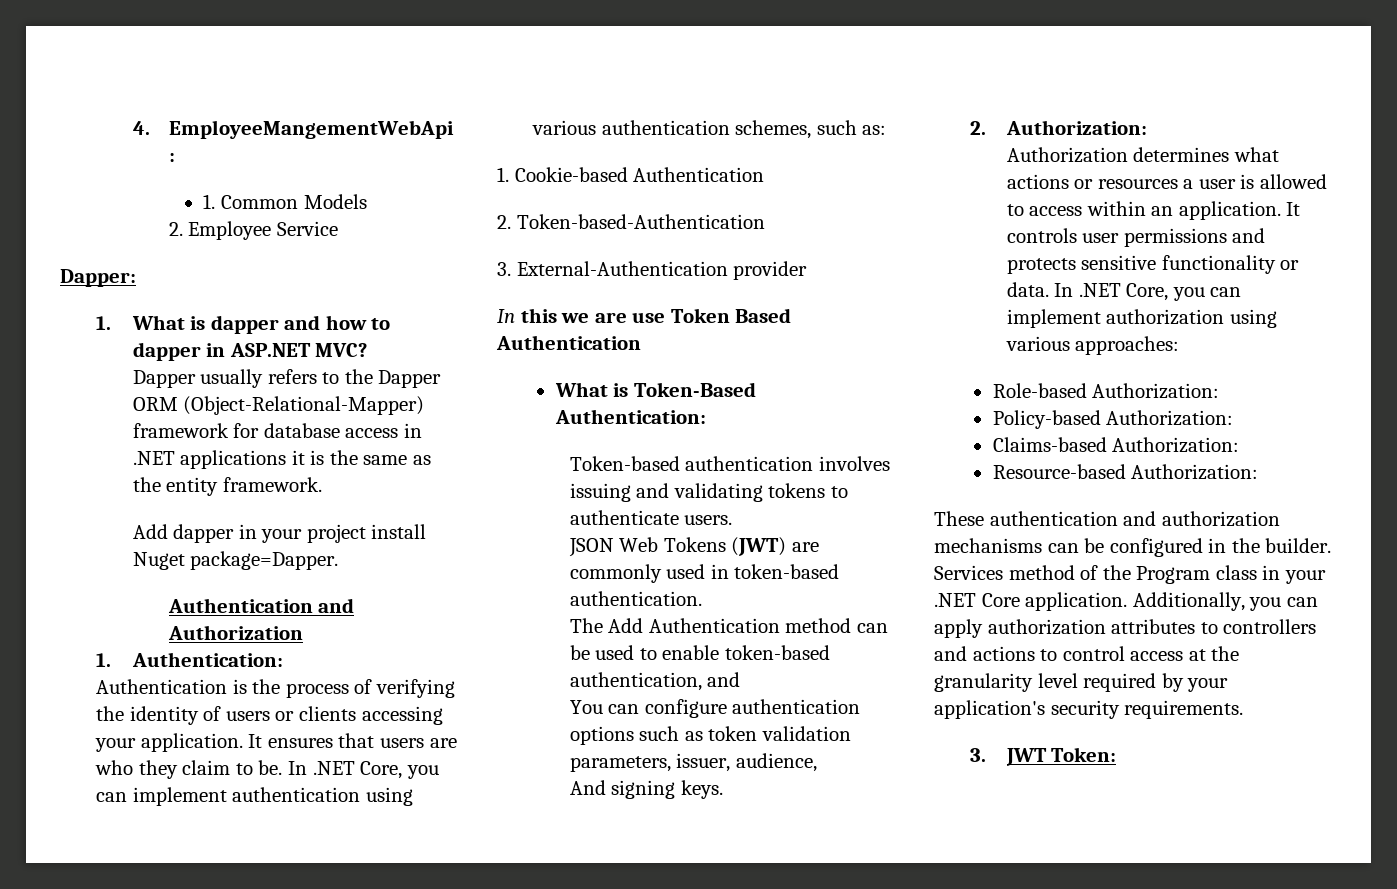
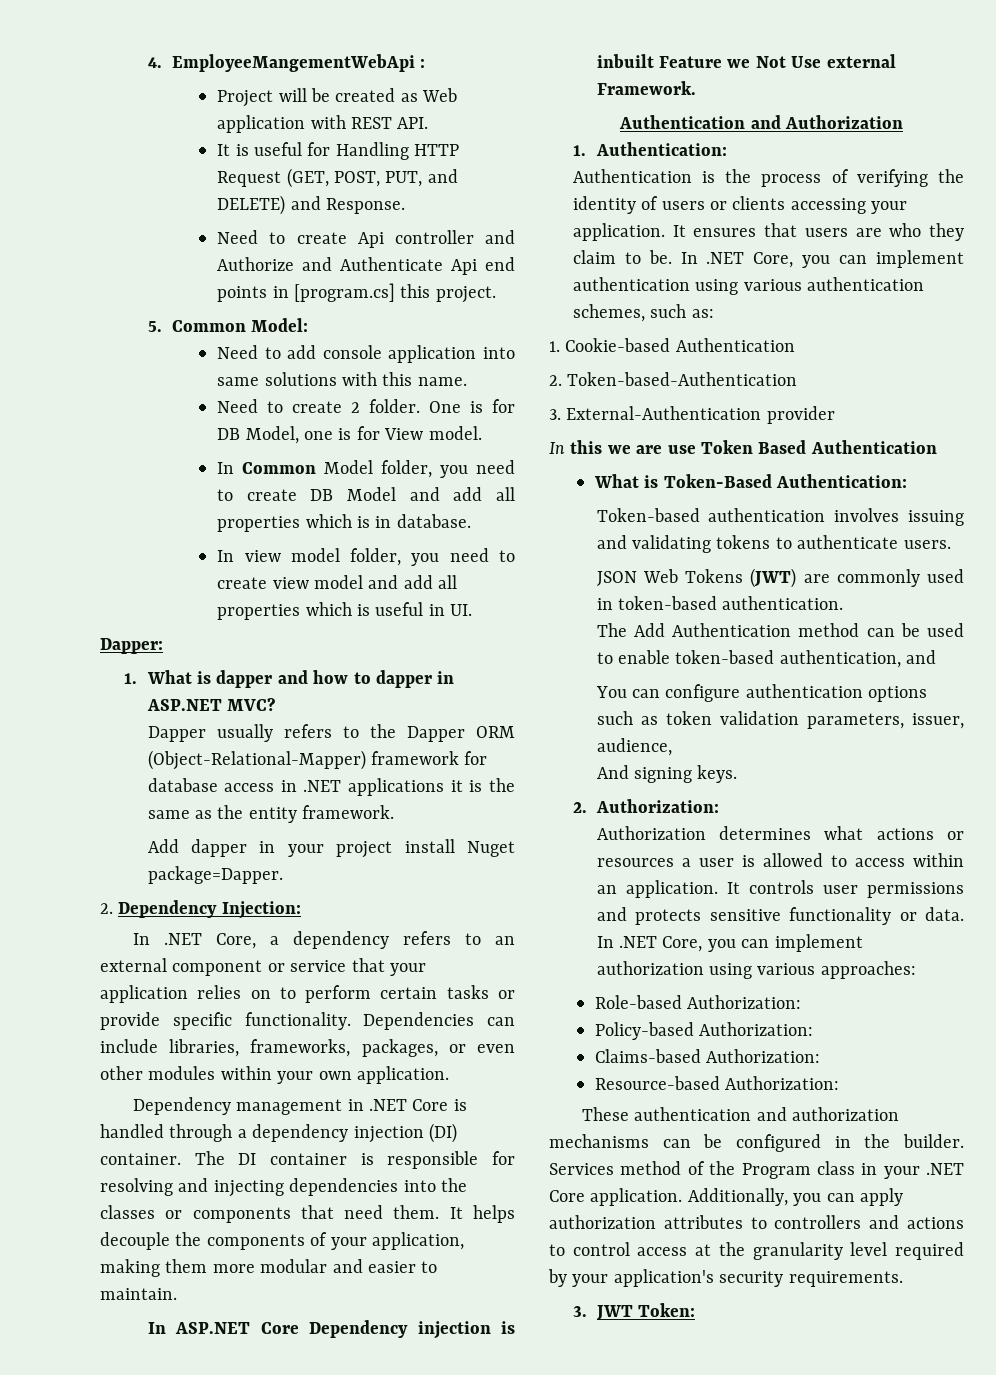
[203,194,367,209] [168,221,338,240] 1. Common Models // 2. Employee Service -> [217,88,458,107] [217,115,429,133] [217,142,460,160] [217,168,458,188] [217,195,406,215] [217,230,515,248] [217,257,515,275] [217,283,496,303] [147,318,309,332] [217,345,515,363] [217,372,467,386] [217,399,515,413] [217,426,482,444] [217,460,515,478] [217,487,515,501] [217,514,471,532] [217,548,515,566] [217,575,458,589] [217,602,473,620] Project will be created as Web application with REST API. // It is useful for Handling HTTP Request (GET, POST, PUT, and DELETE) and Response. // Need to create Api controller and Authorize and Authenticate Api end points in [program.cs] this project. // 5. Common Model: // Need to add console application into same solutions with this name. // Need to create 2 folder. One is for DB Model, one is for View model. // In Common Model folder, you need to create DB Model and add all properties which is in database. // In view model folder, you need to create view model and add all properties which is useful in UI.
(339, 560) none -> [100,900,301,919] [132,931,515,949] [100,958,426,976] [100,985,515,1003] [100,1012,515,1030] [100,1039,515,1057] [100,1066,449,1084] [132,1097,467,1115] [100,1123,457,1143] [100,1151,515,1169] [100,1178,467,1197] [100,1205,515,1223] [100,1232,464,1250] [100,1259,438,1277] [100,1288,177,1300] [147,1320,515,1339] [596,54,896,68] [596,81,696,95] // 2. Dependency Injection: // In .NET Core, a dependency refers to an external component or service that your application relies on to perform certain tasks or provide specific functionality. Dependencies can include libraries, frameworks, packages, or even other modules within your own application. // Dependency management in .NET Core is handled through a dependency injection (DI) container. The DI container is responsible for resolving and injecting dependencies into the classes or components that need them. It helps decouple the components of your application, making them more modular and easier to maintain. // In ASP.NET Core Dependency injection is inbuilt Feature we Not Use external Framework.

